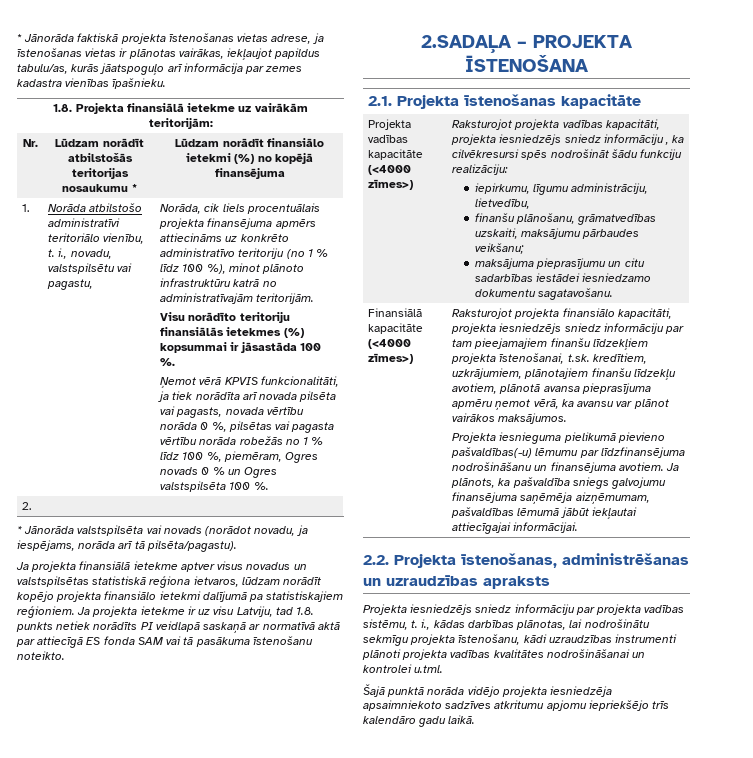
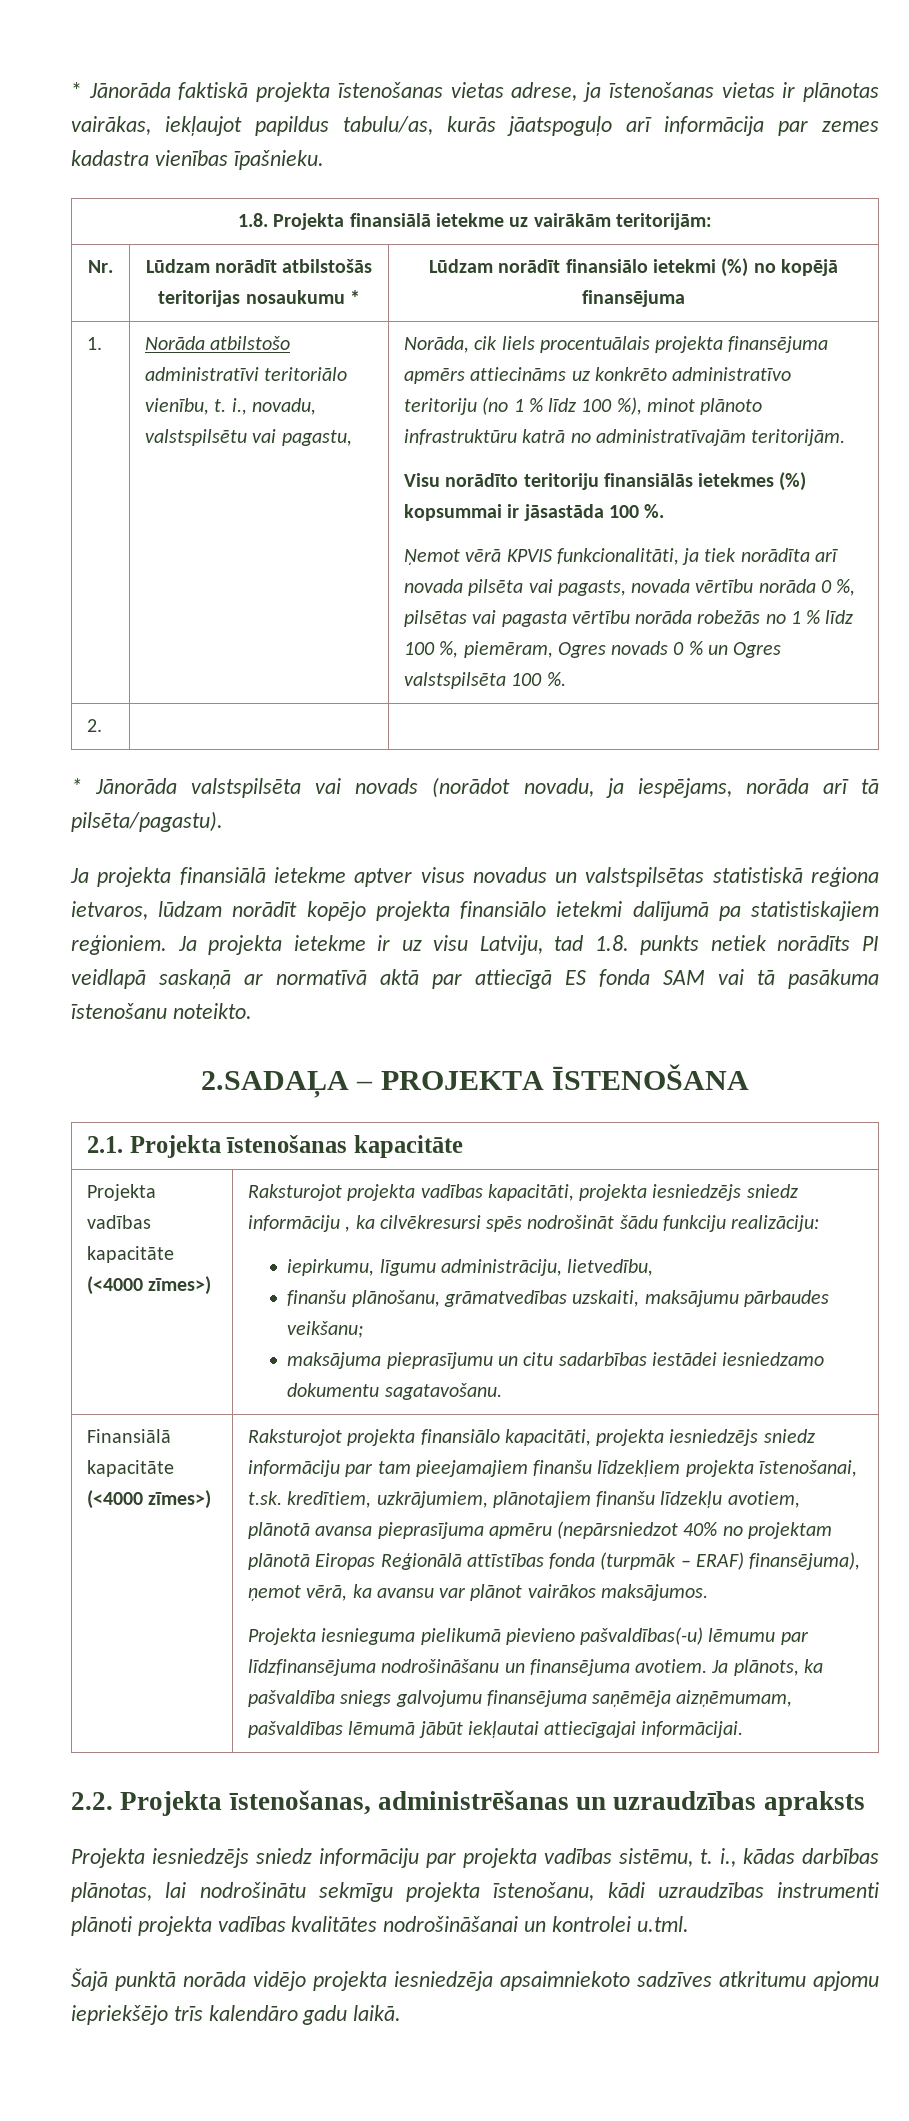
(494, 404) none -> [557,1521,832,1539] [248,1552,861,1570] (nepārsniedzot 40% no projektam plānotā Eiropas Reģionālā attīstības fonda (turpmāk – ERAF) finansējuma),

